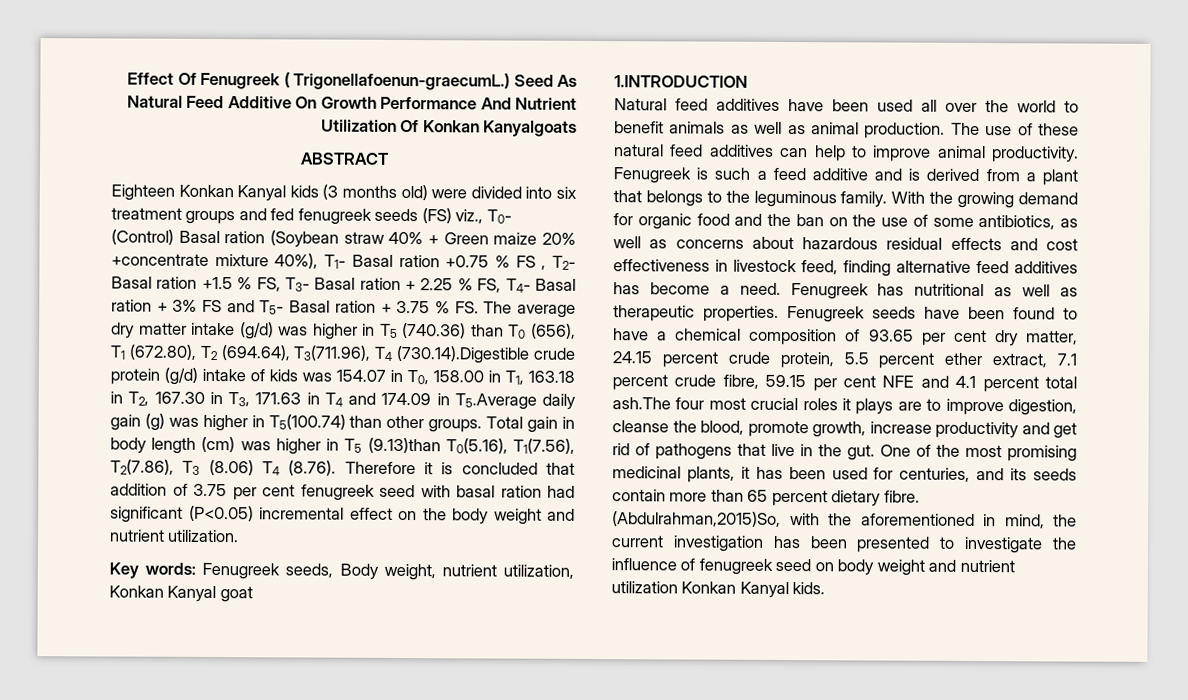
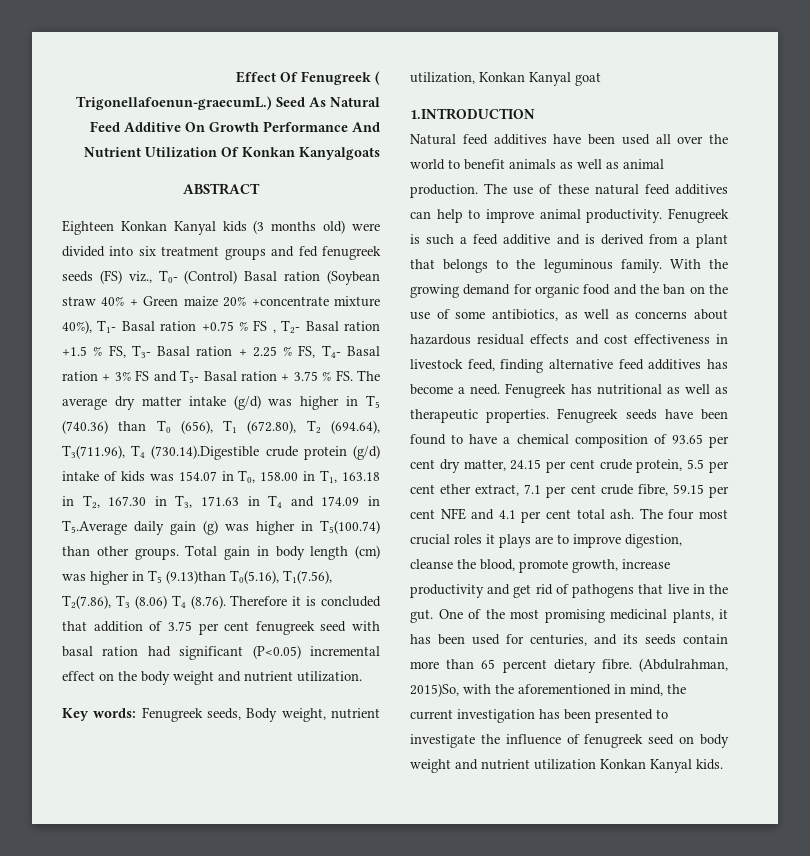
[661,351,718,368] percent -> [546,459,595,473] per cent
[878,352,935,369] percent -> [709,461,729,473] [410,484,435,494] per cent
[612,374,668,391] percent -> [546,484,596,498] per cent
[982,376,1077,393] [612,397,671,410] percent total ash.The -> [521,508,663,523] per cent total ash. The
[612,511,781,527] (Abdulrahman,2015)So, -> [639,658,728,672] [410,683,459,697] (Abdulrahman, 2015)So,

